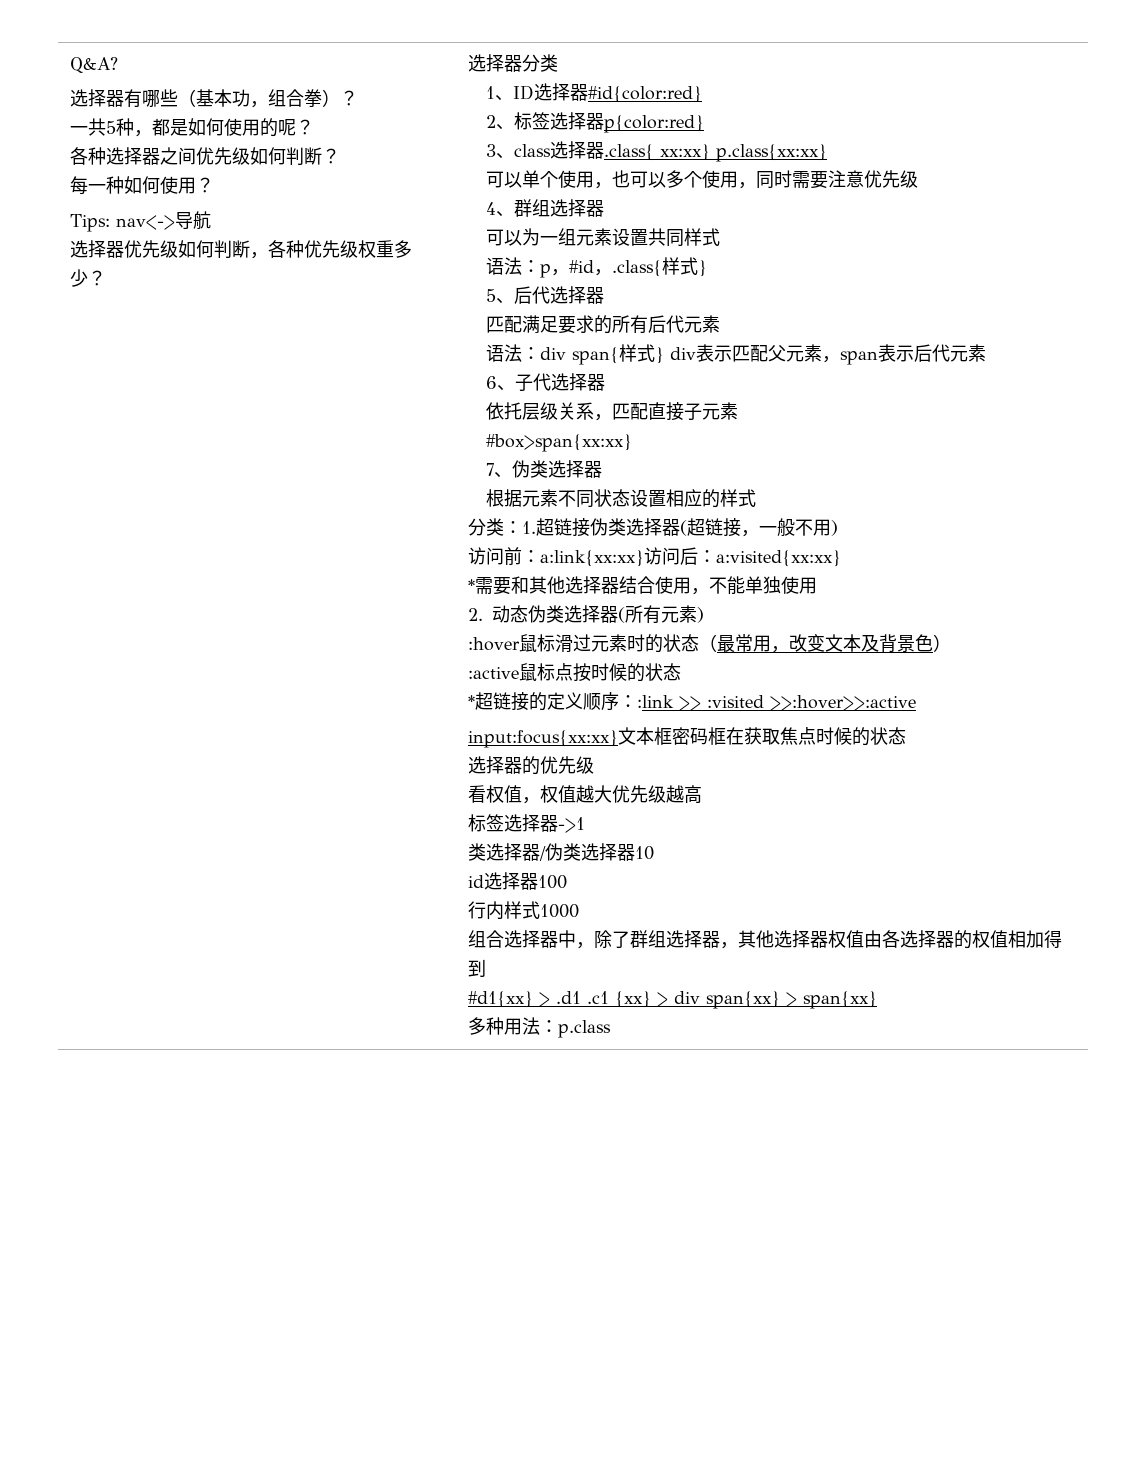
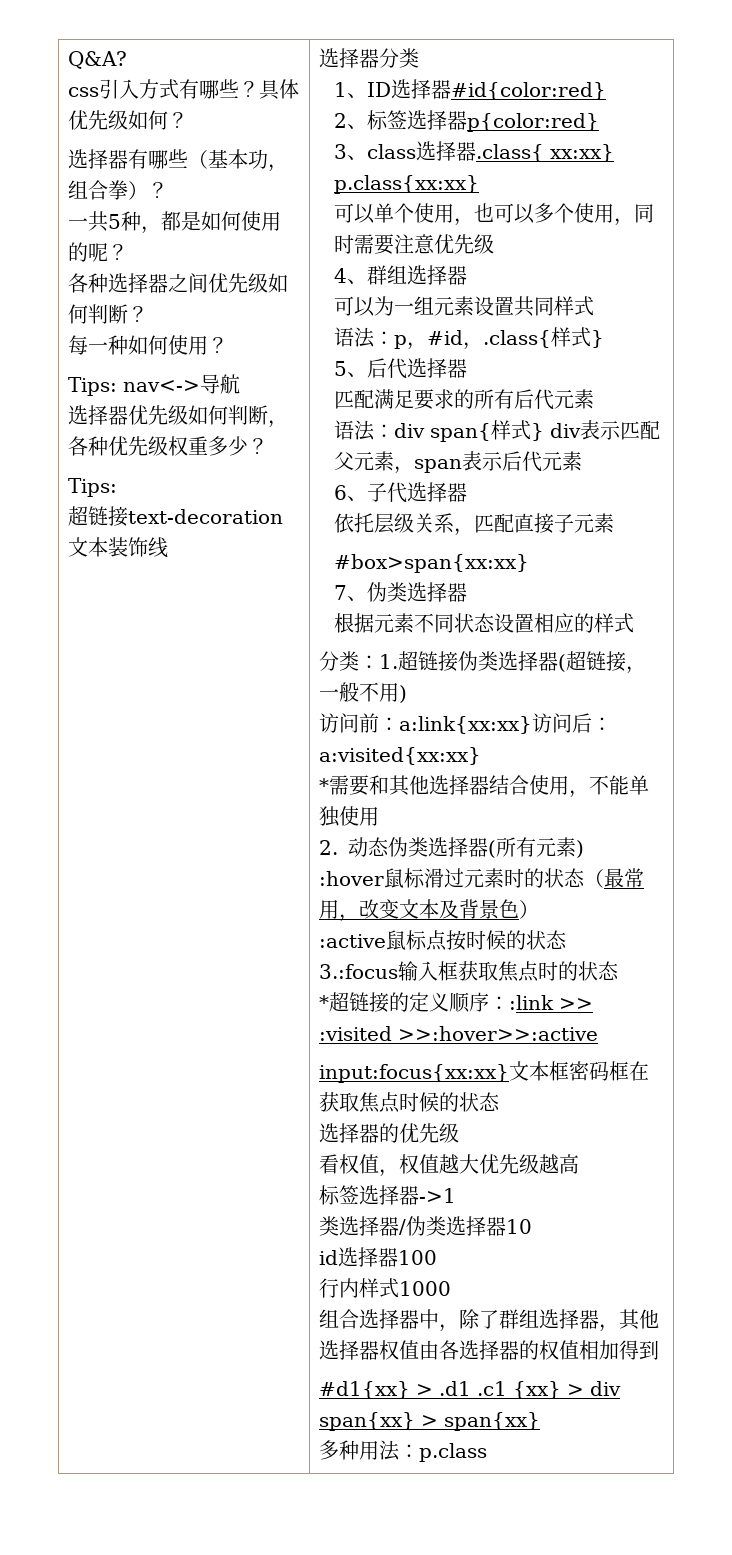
(118, 65) none -> [67,79,299,100] [67,110,188,130] // css引入方式有哪些？具体优先级如何？
(106, 278) none -> [67,478,117,497] [67,506,283,527] [67,537,168,558] // Tips: // 超链接text-decoration文本装饰线
(681, 672) none -> [318,961,619,982] // 3.:focus输入框获取焦点时的状态

